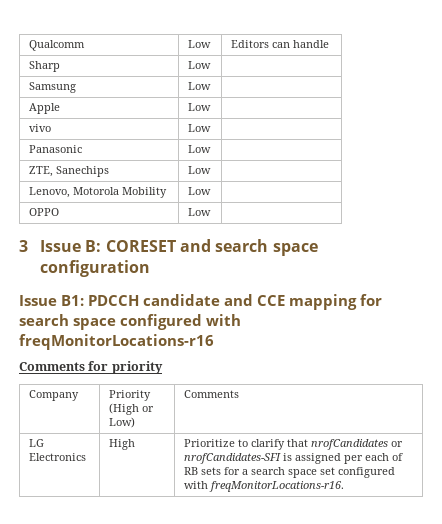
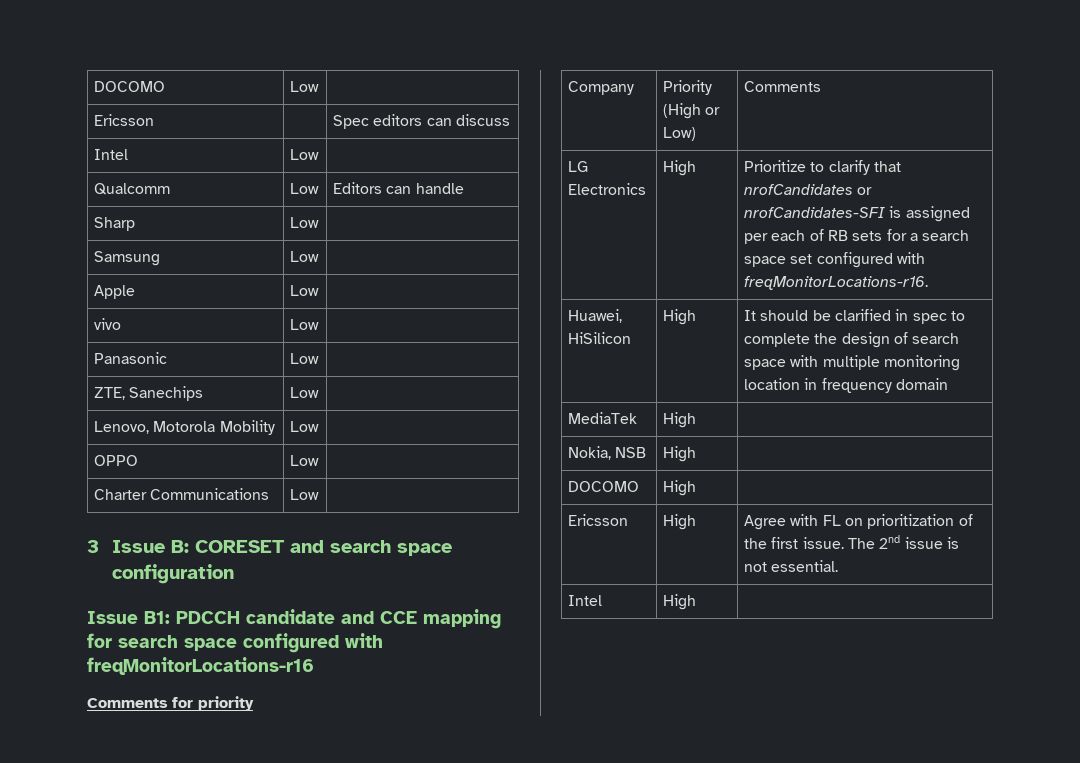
(28, 45) none -> [94,81,166,92] [290,81,320,92] [94,114,155,126] [333,114,511,129] [94,149,129,160] [290,149,320,160] DOCOMO | Low | // Ericsson | | Spec editors can discuss // Intel | Low | //
(211, 212) none -> [94,488,270,500] [290,489,320,500] // Charter Communications | Low |
(344, 486) none -> [568,309,623,323] [568,332,632,344] [663,309,697,325] [744,309,966,324] [744,332,960,348] [744,355,961,371] [744,378,949,393] [568,412,638,424] [663,412,697,428] [568,446,647,460] [663,446,697,462] [568,481,640,492] [663,480,697,496] [568,514,629,526] [663,514,697,530] [744,514,973,530] [744,535,960,549] [744,560,839,572] [568,595,603,606] [663,594,697,610] // Huawei, HiSilicon | High | It should be clarified in spec to complete the design of search space with multiple monitoring location in frequency domain // MediaTek | High | // Nokia, NSB | High | // DOCOMO | High | // Ericsson | High | Agree with FL on prioritization of the first issue. The 2nd issue is not essential. // Intel | High |

